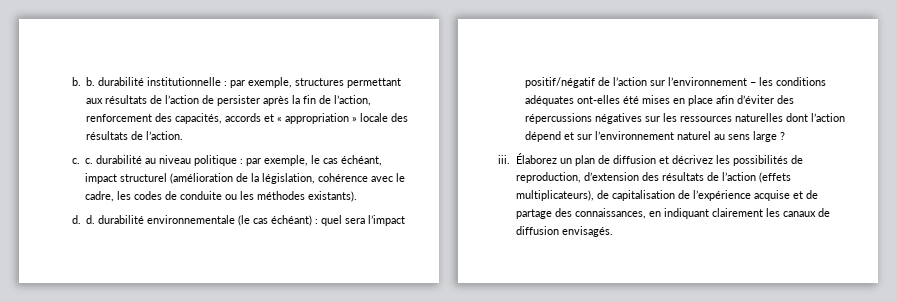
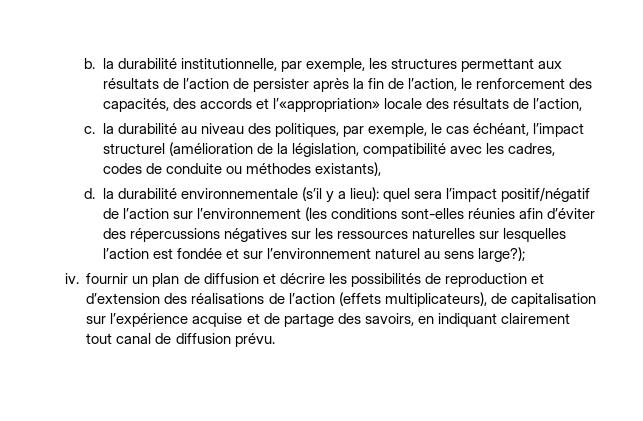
[71,77,293,88] b. b. durabilité institutionnelle : par exemple, -> [83,58,387,72] b. la durabilité institutionnelle, par exemple, les
(372, 100) none -> [461,78,473,89] le
(223, 118) none -> [172,98,196,109] des
[277,113,358,124] « appropriation » -> [272,98,380,112] l’«appropriation»
[146,131,184,140] [71,158,94,164] l’action. // c. c. -> [533,98,583,111] [83,123,114,134] l’action, // c. la
[194,155,244,166] politique : -> [247,123,339,137] des politiques,
[85,173,118,184] impact -> [533,123,585,137] l’impact
[318,173,406,182] [85,191,132,202] cohérence avec le cadre, les -> [362,143,556,157] compatibilité avec les cadres,
[240,191,358,202] [71,215,96,224] les méthodes existants). // d. d. -> [245,162,381,176] [83,188,114,199] méthodes existants), // d. la
[238,215,319,226] (le cas échéant) : -> [301,187,379,203] (s’il y a lieu):
[750,77,827,86] [525,95,714,106] – les conditions adéquates ont-elles été mises en place -> [304,207,516,221] (les conditions sont-elles réunies
[786,113,846,122] [525,131,562,142] dont l’action dépend -> [479,228,567,242] [102,248,222,259] sur lesquelles l’action est fondée
[753,131,786,142] [498,153,557,164] large ? // iii. Élaborez -> [478,247,526,262] [64,273,129,284] large?); // iv. fournir
[671,155,713,164] décrivez -> [279,273,325,284] décrire
[515,172,581,183] reproduction, -> [444,273,544,287] reproduction et
[661,172,704,181] résultats -> [191,293,265,304] réalisations
[677,190,690,199] de -> [86,316,107,324] sur
[574,208,646,219] connaissances, -> [364,313,414,326] savoirs,
[765,208,830,217] [515,226,613,237] les canaux de diffusion envisagés. -> [86,333,275,347] tout canal de diffusion prévu.

